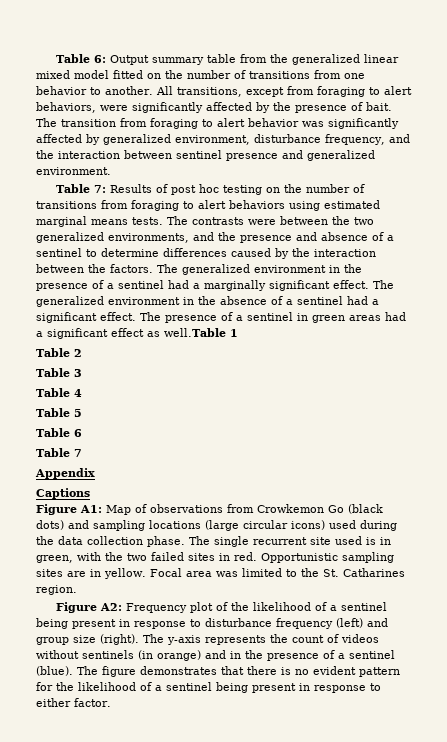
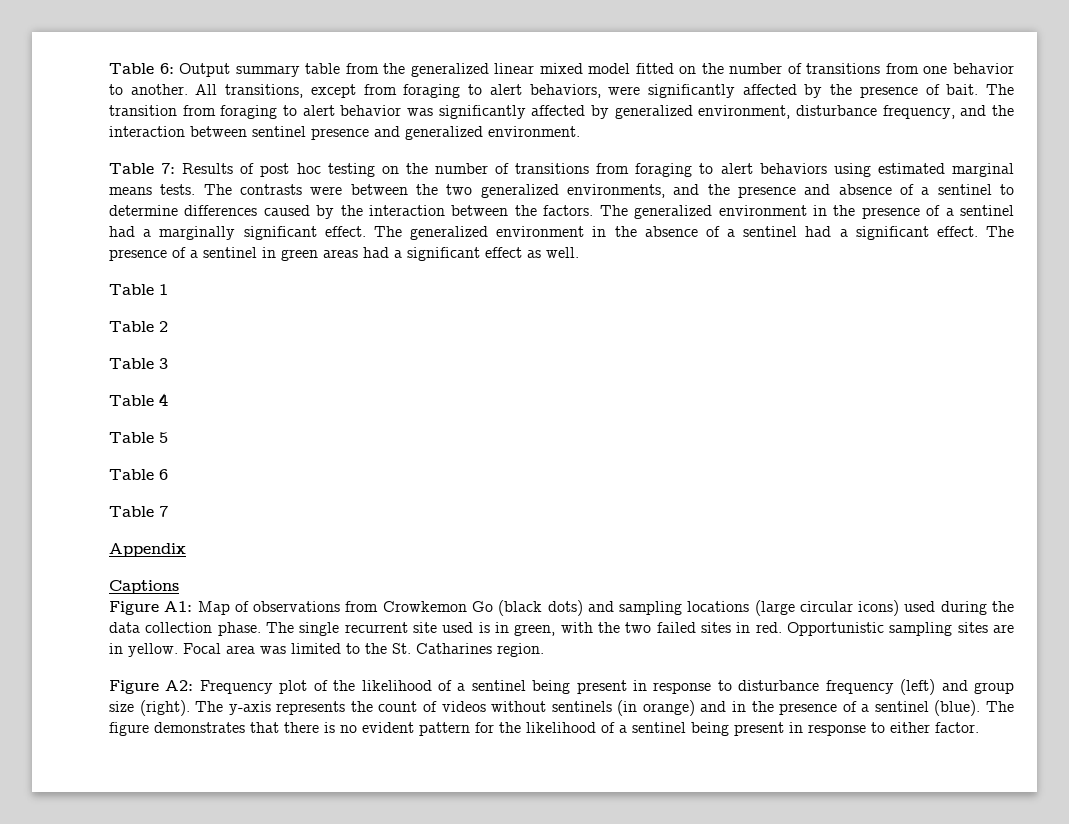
[164,328,226,337] well.Table -> [546,247,579,258] [109,284,154,295] well. // Table

